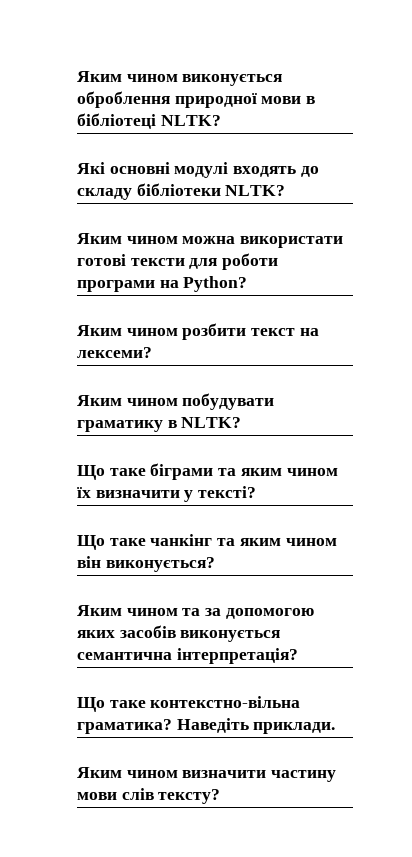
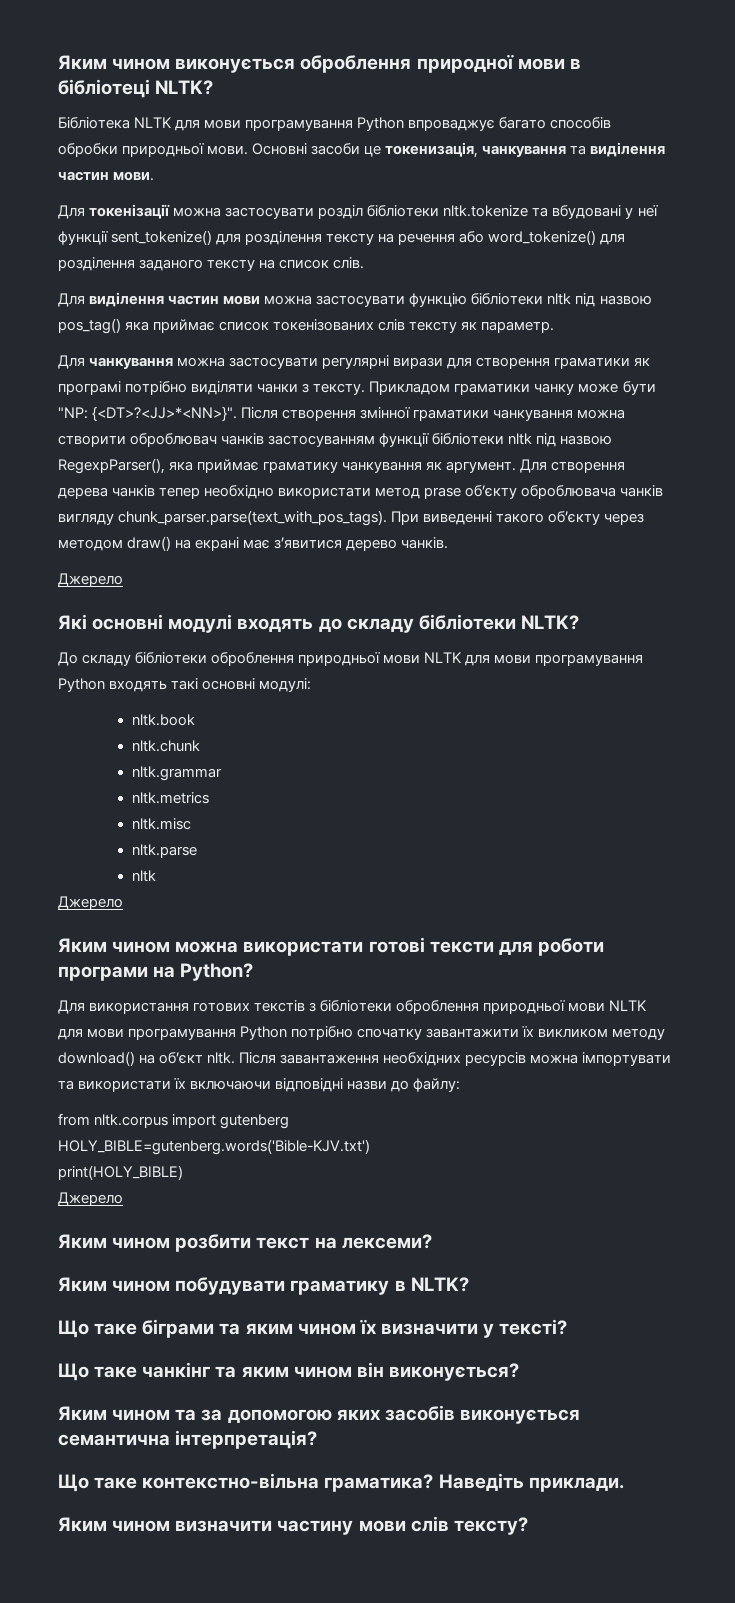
(221, 120) none -> [58,117,612,131] [58,142,666,158] [58,171,155,181] [58,204,658,219] [58,230,626,245] [58,257,365,271] [58,292,652,307] [58,318,555,334] [58,355,651,369] [58,381,656,395] [58,406,626,421] [58,433,613,447] [58,458,626,474] [58,485,664,499] [58,510,645,526] [58,536,449,551] [58,573,123,587] // Бібліотека NLTK для мови програмування Python впроваджує багато способів обробки природньої мови. Основні засоби це токенизація, чанкування та виділення частин мови. // Для токенізації можна застосувати розділ бібліотеки nltk.tokenize та вбудовані у неї функції sent_tokenize() для розділення тексту на речення або word_tokenize() для розділення заданого тексту на список слів. // Для виділення частин мови можна застосувати функцію бібліотеки nltk під назвою pos_tag() яка приймає список токенізованих слів тексту як параметр. // Для чанкування можна застосувати регулярні вирази для створення граматики як програмі потрібно виділяти чанки з тексту. Прикладом граматики чанку може бути "NP: {<DT>?<JJ>*<NN>}". Після створення змінної граматики чанкування можна створити оброблювач чанків застосуванням функції бібліотеки nltk під назвою RegexpParser(), яка приймає граматику чанкування як аргумент. Для створення дерева чанків тепер необхідно використати метод prase об’єкту оброблювача чанків вигляду chunk_parser.parse(text_with_pos_tags). При виведенні такого об’єкту через методом draw() на екрані має з’явитися дерево чанків. // Джерело
(286, 190) none -> [58,652,644,666] [58,678,312,692] [131,714,195,726] [131,740,200,752] [131,766,222,781] [131,792,209,804] [131,818,191,830] [131,844,197,858] [131,870,156,882] [58,896,123,910] // До складу бібліотеки оброблення природньої мови NLTK для мови програмування Python входять такі основні модулі: // nltk.book // nltk.chunk // nltk.grammar // nltk.metrics // nltk.misc // nltk.parse // nltk // Джерело
(248, 284) none -> [58,1000,648,1014] [58,1026,666,1040] [58,1051,672,1066] [58,1078,461,1092] [58,1113,290,1129] [58,1139,370,1155] [58,1165,183,1180] [58,1192,123,1206] // Для використання готових текстів з бібліотеки оброблення природньої мови NLTK для мови програмування Python потрібно спочатку завантажити їх викликом методу download() на об’єкт nltk. Після завантаження необхідних ресурсів можна імпортувати та використати їх включаючи відповідні назви до файлу: // from nltk.corpus import gutenberg // HOLY_BIBLE=gutenberg.words('Bible-KJV.txt') // print(HOLY_BIBLE) // Джерело

